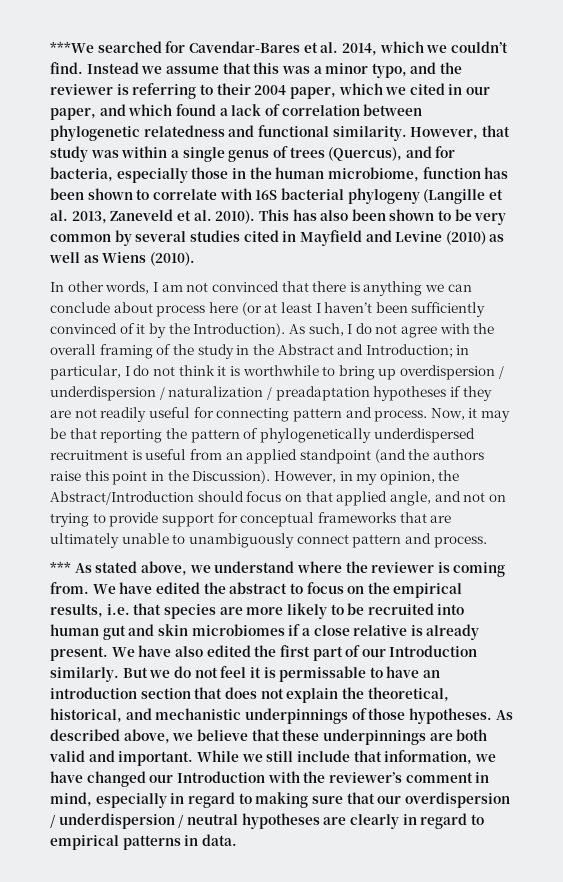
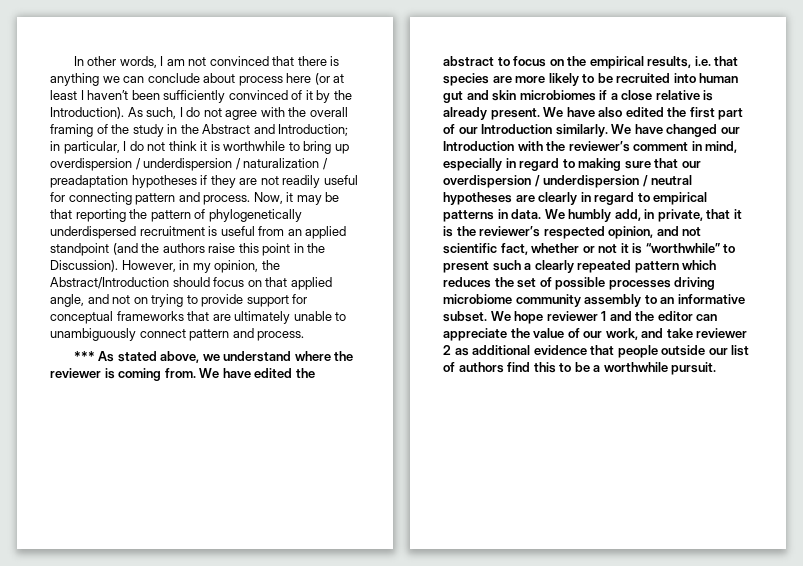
[50,41,508,56] [50,62,463,78] [50,83,491,99] [50,104,423,120] [50,125,510,141] [50,146,456,162] [50,167,509,183] [50,188,503,204] [50,209,507,225] [50,230,505,246] [49,252,195,266] ***We searched for Cavendar-Bares et al. 2014, which we couldn’t find. Instead we assume that this was a minor typo, and the reviewer is referring to their 2004 paper, which we cited in our paper, and which found a lack of correlation between phylogenetic relatedness and functional similarity. However, that study was within a single genus of trees (Quercus), and for bacteria, especially those in the human microbiome, function has been shown to correlate with 16S bacterial phylogeny (Langille et al. 2013, Zaneveld et al. 2010). This has also been shown to be very common by several studies cited in Mayfield and Levine (2010) as well as Wiens (2010). // -> (73, 61) none
[122,666,441,682] [50,687,449,703] [50,708,513,724] [50,729,488,745] [49,750,496,766] But we do not feel it is permissable to have an introduction section that does not explain the theoretical, historical, and mechanistic underpinnings of those hypotheses. As described above, we believe that these underpinnings are both valid and important. While we still include that information, we -> [611,124,632,134] We
(237, 840) none -> [544,209,742,222] [443,226,702,239] [443,243,736,255] [443,260,717,273] [443,277,716,290] [443,294,745,307] [443,311,718,324] [443,328,748,341] [443,345,750,358] [443,362,717,375] We humbly add, in private, that it is the reviewer’s respected opinion, and not scientific fact, whether or not it is “worthwhile” to present such a clearly repeated pattern which reduces the set of possible processes driving microbiome community assembly to an informative subset. We hope reviewer 1 and the editor can appreciate the value of our work, and take reviewer 2 as additional evidence that people outside our list of authors find this to be a worthwhile pursuit.

